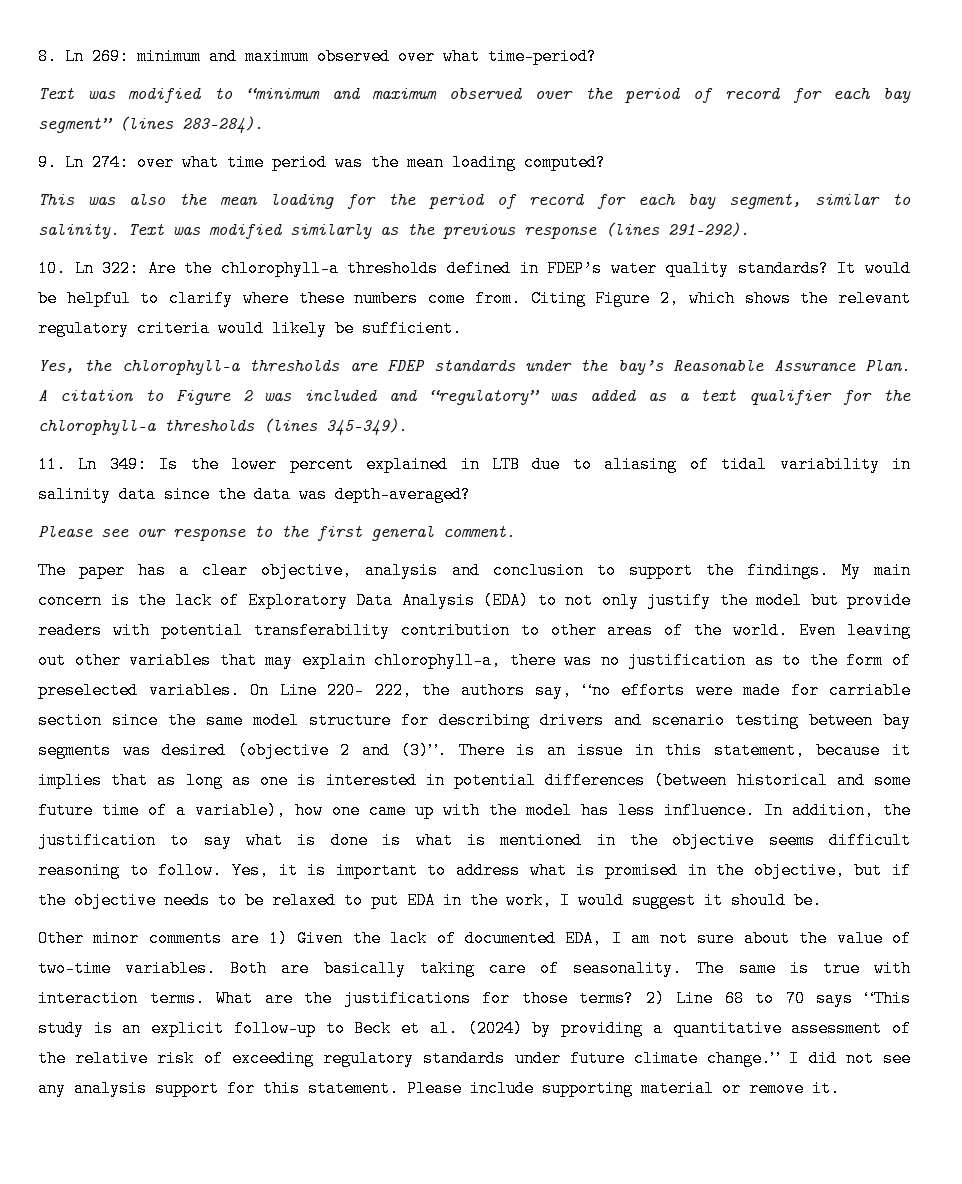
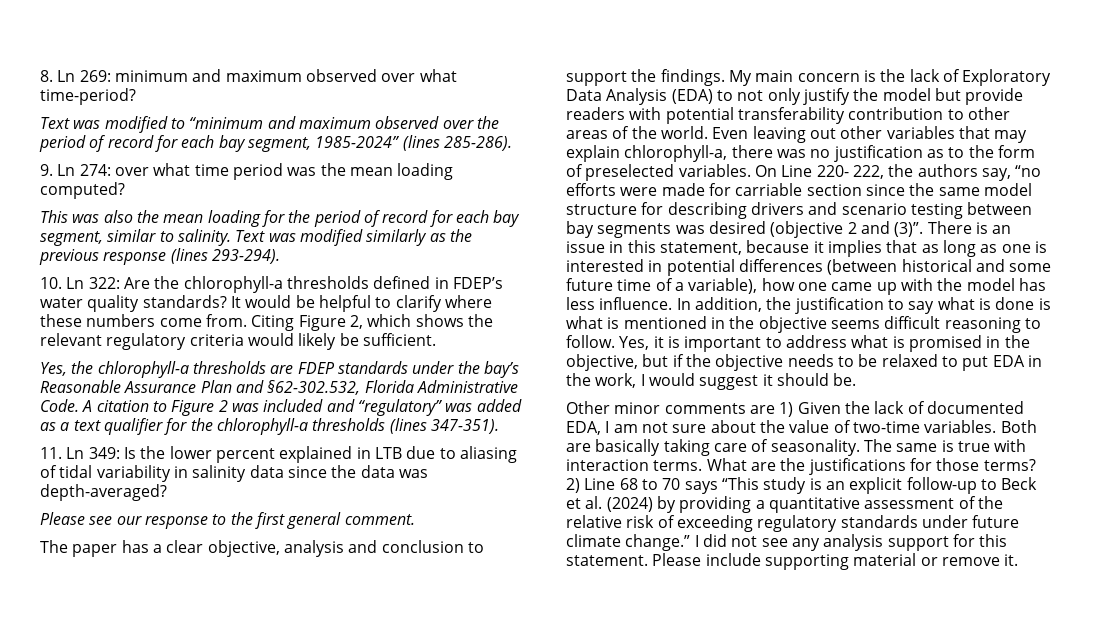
[38,116,263,134] segment” (lines 283-284). -> [247,135,512,152] segment, 1985-2024” (lines 285-286).
[668,222,749,237] 291-292). -> [211,249,280,264] 293-294).
[864,359,910,371] Plan. -> [200,380,518,395] [40,399,79,412] Plan and §62-302.532, Florida Administrative Code.
[326,418,407,436] 345-349). -> [430,419,499,434] 347-351).

